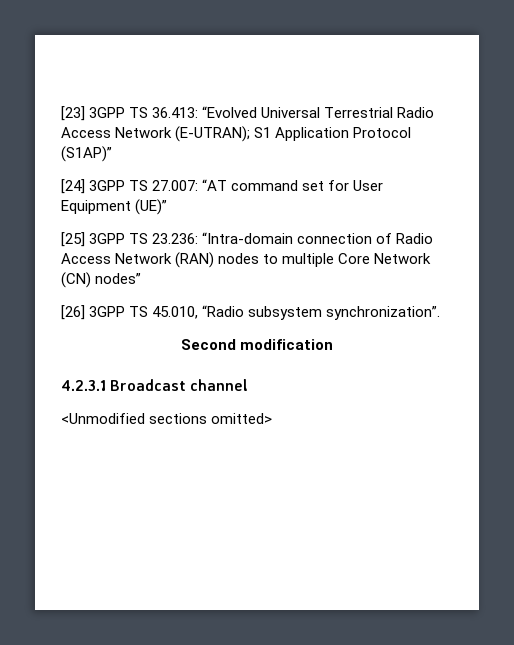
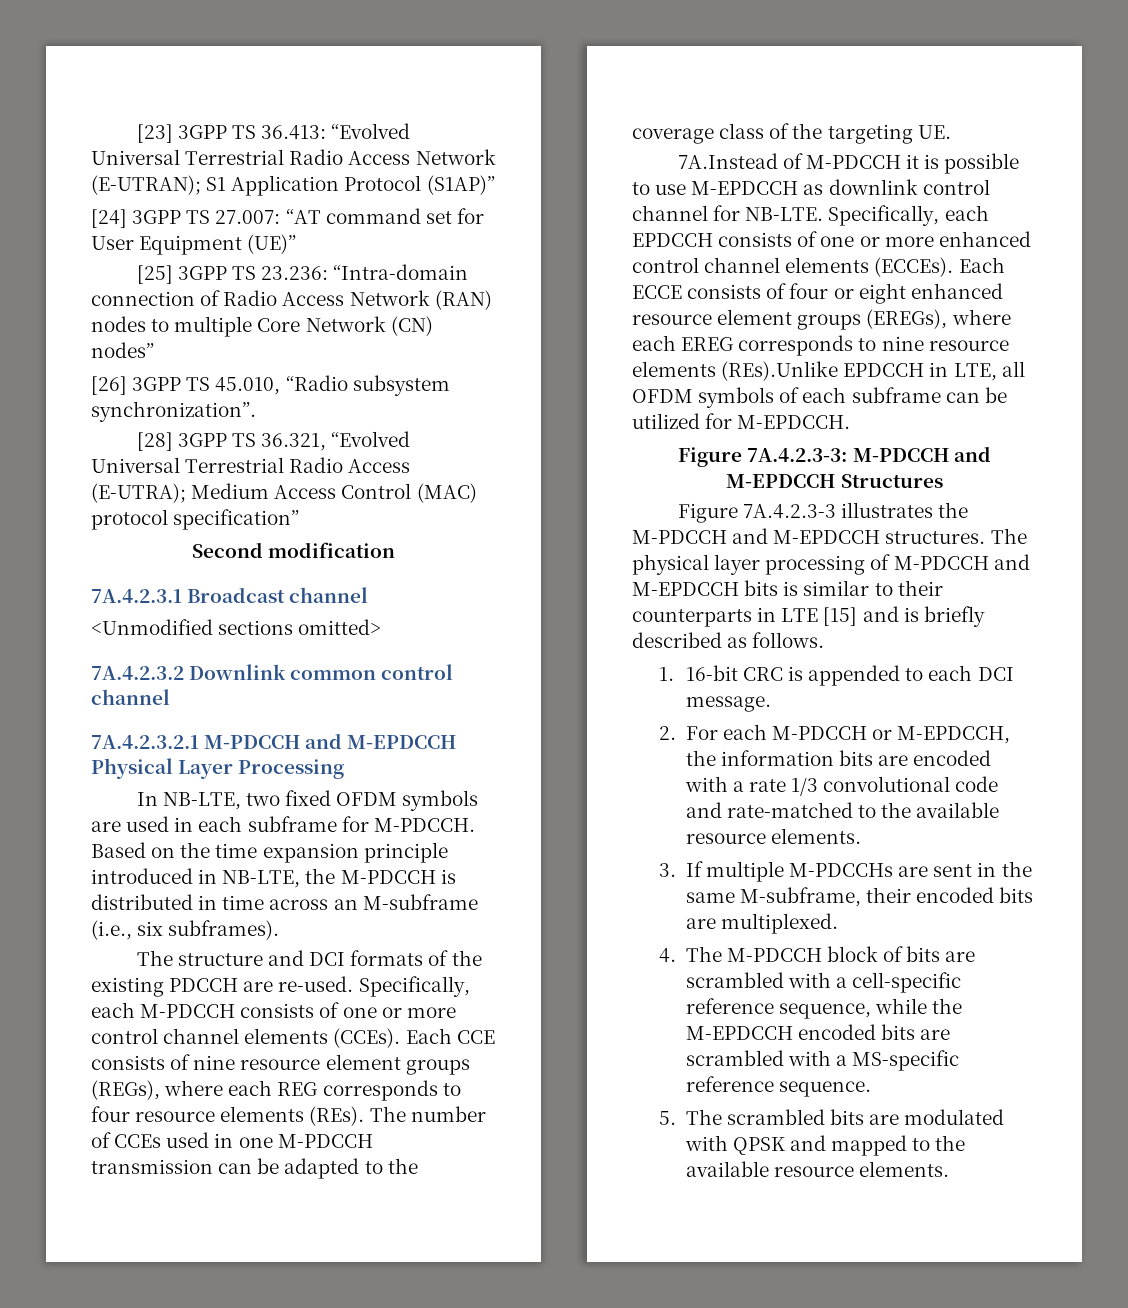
(441, 313) none -> [136,431,411,451] [91,457,411,473] [91,483,477,503] [91,509,300,530] // [28] 3GPP TS 36.321, “Evolved Universal Terrestrial Radio Access (E-UTRA); Medium Access Control (MAC) protocol specification”
[61,380,106,391] 4.2.3.1 -> [91,589,182,603] 7A.4.2.3.1
(273, 418) none -> [91,664,454,680] [91,689,170,705] [91,733,457,749] [91,758,345,779] [136,790,479,811] [91,816,475,832] [91,842,448,863] [91,868,456,888] [91,894,478,910] [91,920,280,940] [136,950,482,966] [91,976,470,997] [91,1002,456,1018] [91,1028,495,1048] [91,1054,470,1075] [91,1080,461,1101] [91,1106,486,1126] [91,1132,373,1148] [91,1158,418,1179] [632,123,951,144] [677,153,1020,174] [632,179,990,195] [632,205,989,226] [632,231,1031,247] [632,257,1005,277] [632,283,1003,304] [632,309,1011,330] [632,335,1009,356] [632,361,1025,381] [632,387,1007,408] [632,413,851,429] [678,446,991,467] [726,474,943,488] [677,502,969,523] [632,528,1027,544] [632,554,1030,575] [632,580,943,596] [632,606,985,627] [632,632,825,648] [658,665,1014,686] [685,696,771,712] [658,724,1011,744] [685,750,992,766] [684,776,999,796] [685,802,1000,818] [685,828,861,844] [658,861,1032,882] [685,887,1034,907] [685,913,838,934] [658,946,976,963] [685,972,962,993] [685,998,963,1019] [685,1024,951,1040] [685,1050,960,1071] [685,1076,871,1097] [658,1109,1005,1125] [684,1135,966,1156] [685,1161,950,1177] // 7A.4.2.3.2 Downlink common control channel // 7A.4.2.3.2.1 M-PDCCH and M-EPDCCH Physical Layer Processing // In NB-LTE, two fixed OFDM symbols are used in each subframe for M-PDCCH. Based on the time expansion principle introduced in NB-LTE, the M-PDCCH is distributed in time across an M-subframe (i.e., six subframes). // The structure and DCI formats of the existing PDCCH are re-used. Specifically, each M-PDCCH consists of one or more control channel elements (CCEs). Each CCE consists of nine resource element groups (REGs), where each REG corresponds to four resource elements (REs). The number of CCEs used in one M-PDCCH transmission can be adapted to the coverage class of the targeting UE. // 7A.Instead of M-PDCCH it is possible to use M-EPDCCH as downlink control channel for NB-LTE. Specifically, each EPDCCH consists of one or more enhanced control channel elements (ECCEs). Each ECCE consists of four or eight enhanced resource element groups (EREGs), where each EREG corresponds to nine resource elements (REs).Unlike EPDCCH in LTE, all OFDM symbols of each subframe can be utilized for M-EPDCCH. // Figure 7A.4.2.3-3: M-PDCCH and M-EPDCCH Structures // Figure 7A.4.2.3-3 illustrates the M-PDCCH and M-EPDCCH structures. The physical layer processing of M-PDCCH and M-EPDCCH bits is similar to their counterparts in LTE [15] and is briefly described as follows. // 1. 16-bit CRC is appended to each DCI message. // 2. For each M-PDCCH or M-EPDCCH, the information bits are encoded with a rate 1/3 convolutional code and rate-matched to the available resource elements. // 3. If multiple M-PDCCHs are sent in the same M-subframe, their encoded bits are multiplexed. // 4. The M-PDCCH block of bits are scrambled with a cell-specific reference sequence, while the M-EPDCCH encoded bits are scrambled with a MS-specific reference sequence. // 5. The scrambled bits are modulated with QPSK and mapped to the available resource elements.

